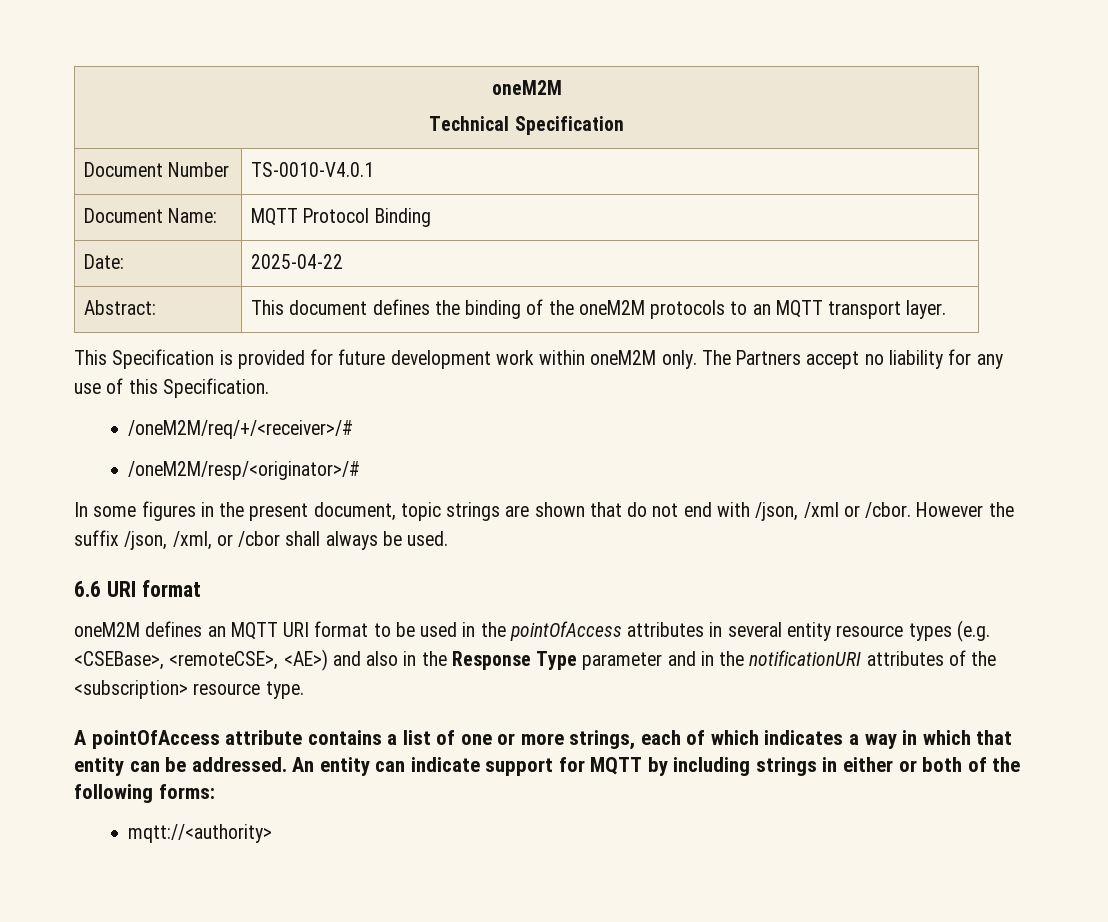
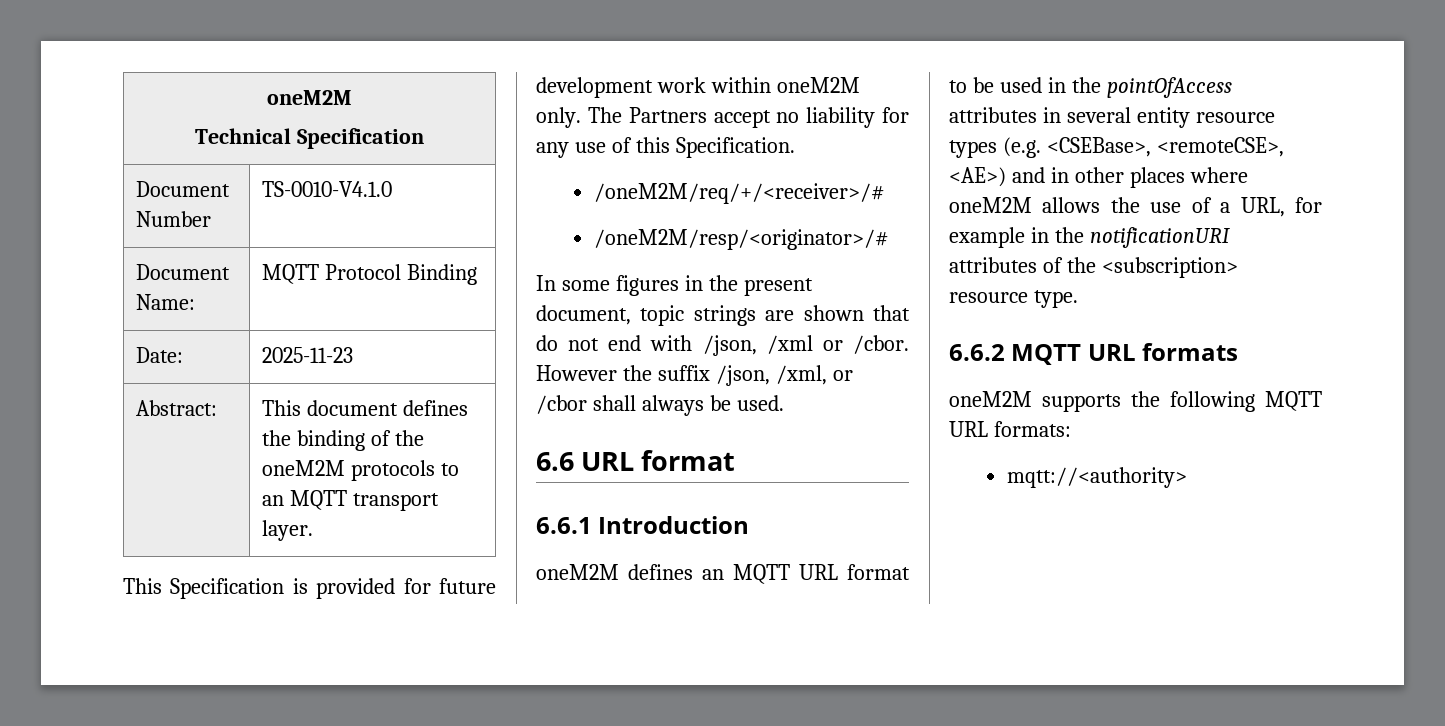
[250,162,374,177] TS-0010-V4.0.1 -> [262,181,393,197] TS-0010-V4.1.0
[250,254,343,269] 2025-04-22 -> [262,347,354,363] 2025-11-23
[106,580,201,597] URI format -> [581,450,736,471] [536,516,750,534] URL format // 6.6.1 Introduction
[283,622,310,637] URI -> [799,564,838,580] URL
[366,651,696,670] also in the Response Type parameter and -> [1050,167,1248,188] [949,197,1322,217] [949,227,1025,248] in other places where oneM2M allows the use of a URL, for example
[74,730,1013,750] [74,757,1021,776] [74,784,215,803] A pointOfAccess attribute contains a list of one or more strings, each of which indicates a way in which that entity can be addressed. An entity can indicate support for MQTT by including strings in either or both of the following forms: -> [949,343,1239,365] [949,391,1322,412] [949,421,1071,437] 6.6.2 MQTT URL formats // oneM2M supports the following MQTT URL formats:

